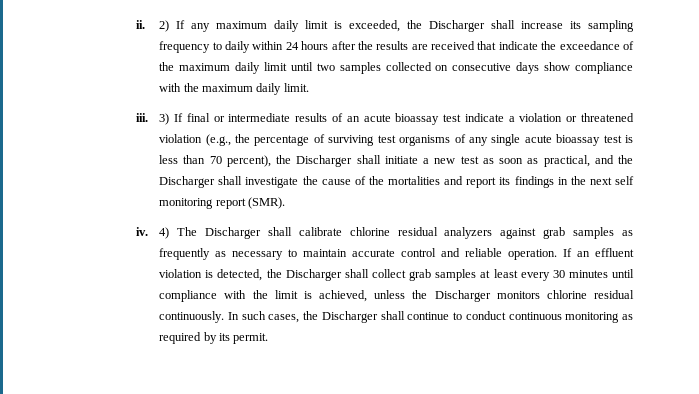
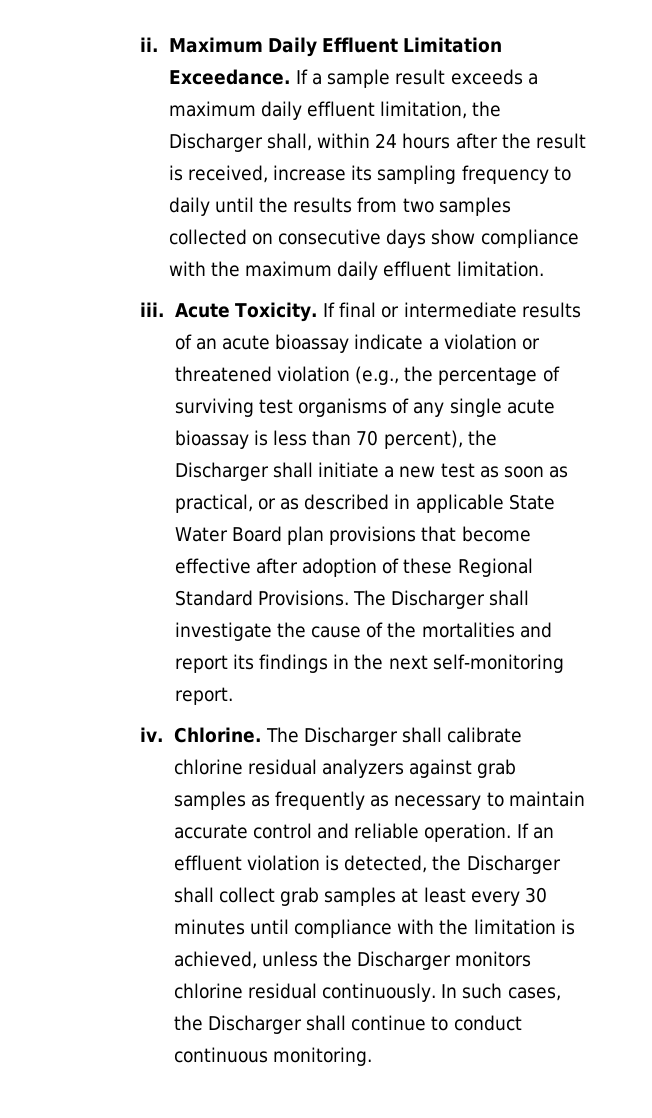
[159,20,516,32] 2) If any maximum daily limit is exceeded, the Discharger shall -> [168,37,503,57] [168,69,538,88] [168,101,502,120] [168,133,586,152] [168,165,269,183] Maximum Daily Effluent Limitation Exceedance. If a sample result exceeds a maximum daily effluent limitation, the Discharger shall, within 24 hours after the result is received,
[252,41,634,50] [159,62,313,74] within 24 hours after the results are received that indicate the exceedance of the maximum daily limit until -> [215,197,398,213] until the results from
[283,83,309,92] limit. -> [383,261,544,277] effluent limitation.
[159,113,170,125] 3) -> [174,302,319,322] Acute Toxicity.
[443,114,462,122] test -> (350, 343) none
[603,135,622,143] test -> (249, 439) none
[594,155,633,164] and the -> [258,494,555,513] [174,526,531,545] [174,558,533,577] [174,590,387,606] or as described in applicable State Water Board plan provisions that become effective after adoption of these Regional Standard Provisions. The
[615,176,634,185] [159,197,285,209] self monitoring report (SMR). -> [432,654,564,673] [174,687,233,705] self-monitoring report.
[159,227,170,239] 4) -> [173,727,262,743] Chlorine.
[274,290,298,299] limit -> [473,919,556,935] limitation
[565,312,633,323] [159,332,269,344] monitoring as required by its permit. -> [273,1047,373,1066] monitoring.

